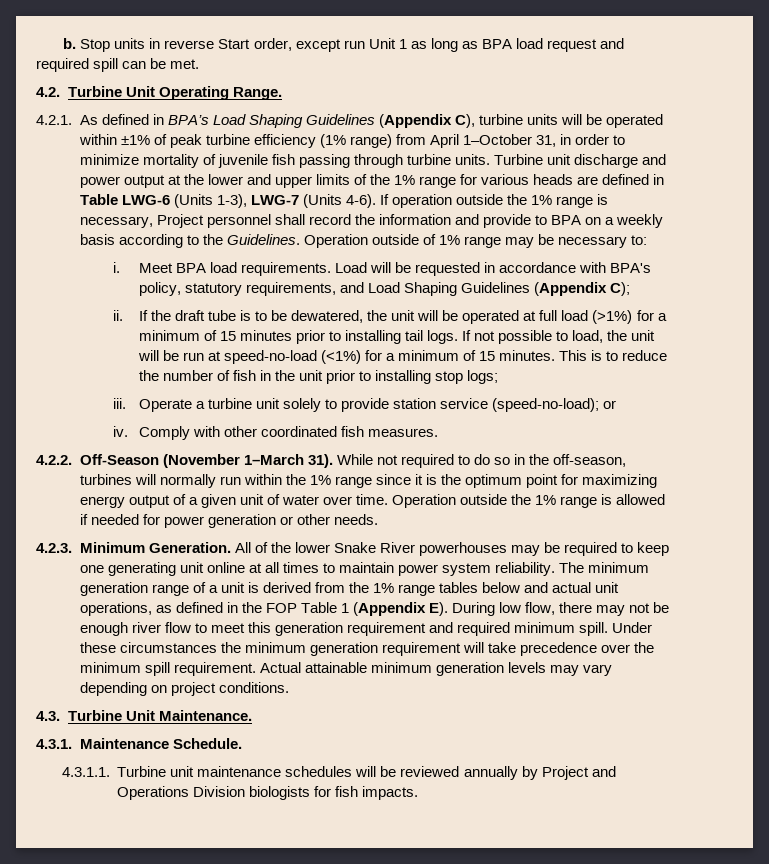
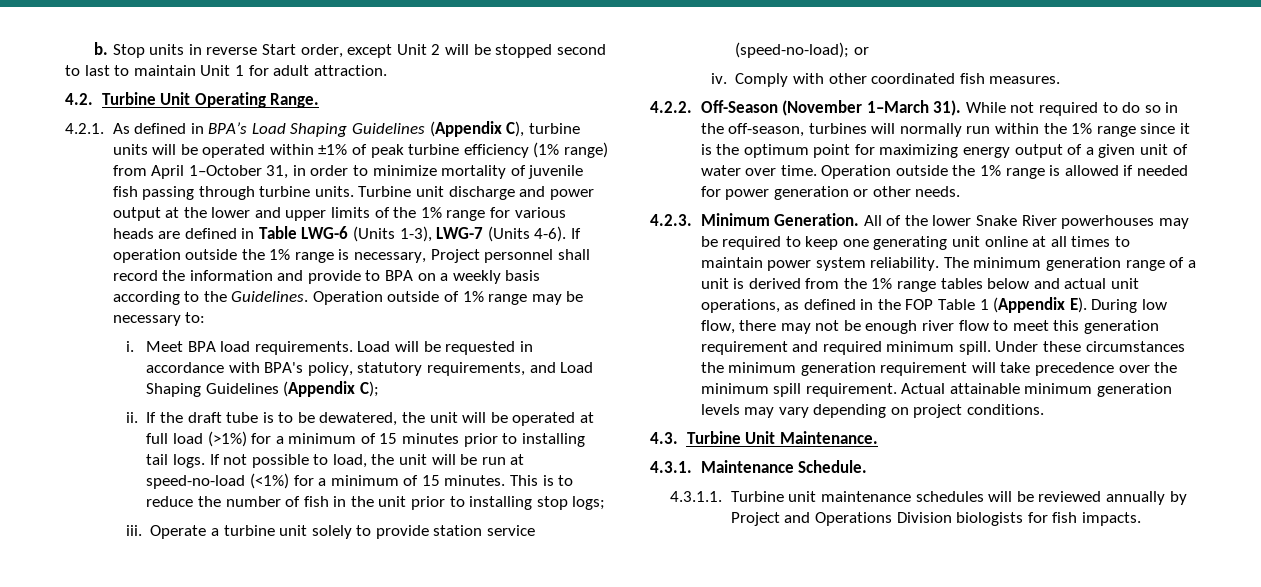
[343,38,625,52] [36,58,200,72] run Unit 1 as long as BPA load request and required spill can be met. -> [396,44,606,58] [65,65,387,76] Unit 2 will be stopped second to last to maintain Unit 1 for adult attraction.

